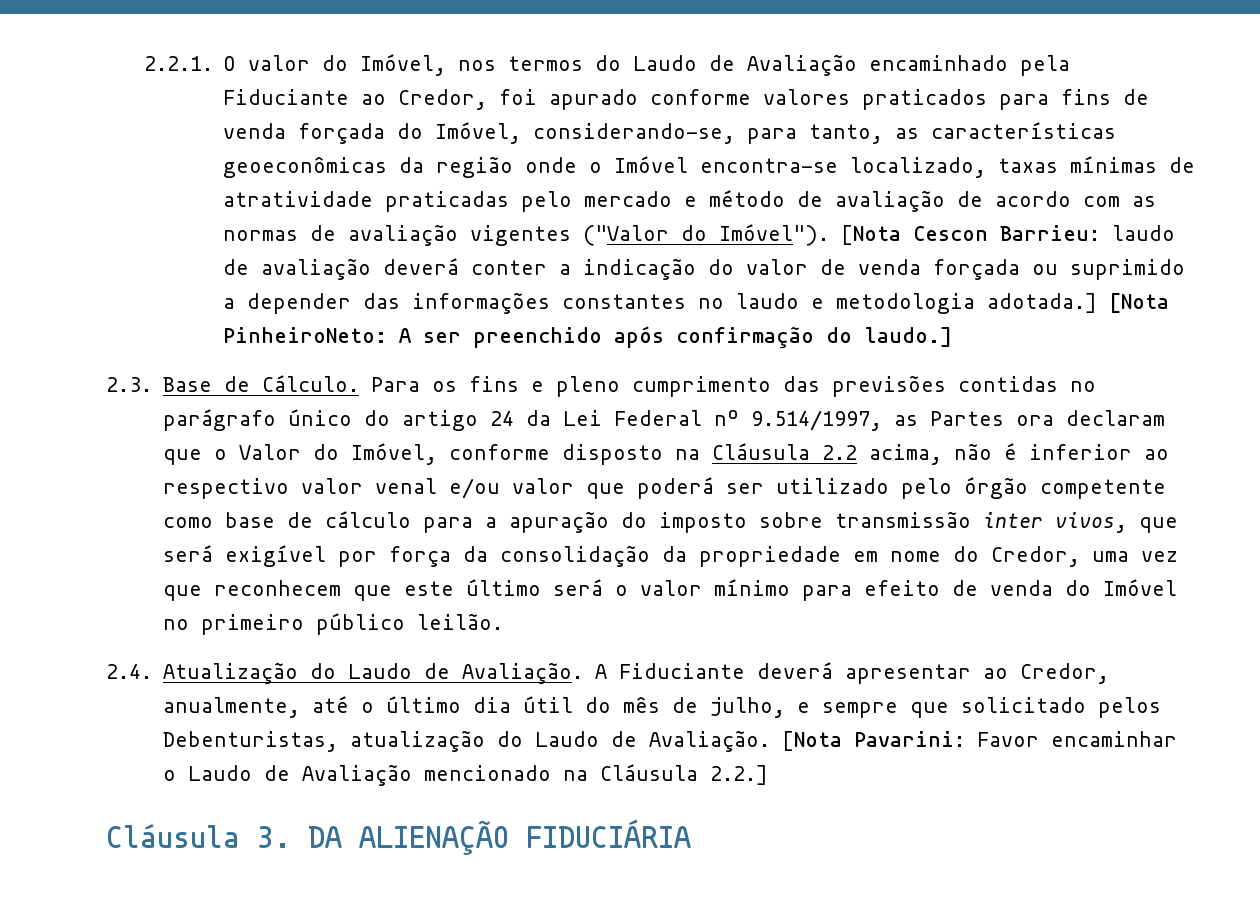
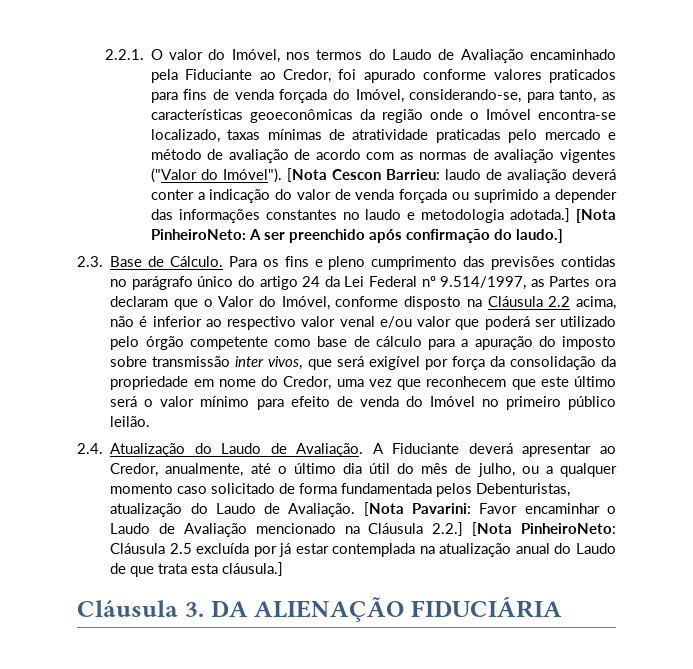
[796,697,1086,718] e sempre que solicitado -> [521,463,617,477] [110,483,433,494] ou a qualquer momento caso solicitado de forma fundamentada
(768, 775) none -> [472,522,616,536] [110,543,616,557] [110,562,284,577] [Nota PinheiroNeto: Cláusula 2.5 excluída por já estar contemplada na atualização anual do Laudo de que trata esta cláusula.]

